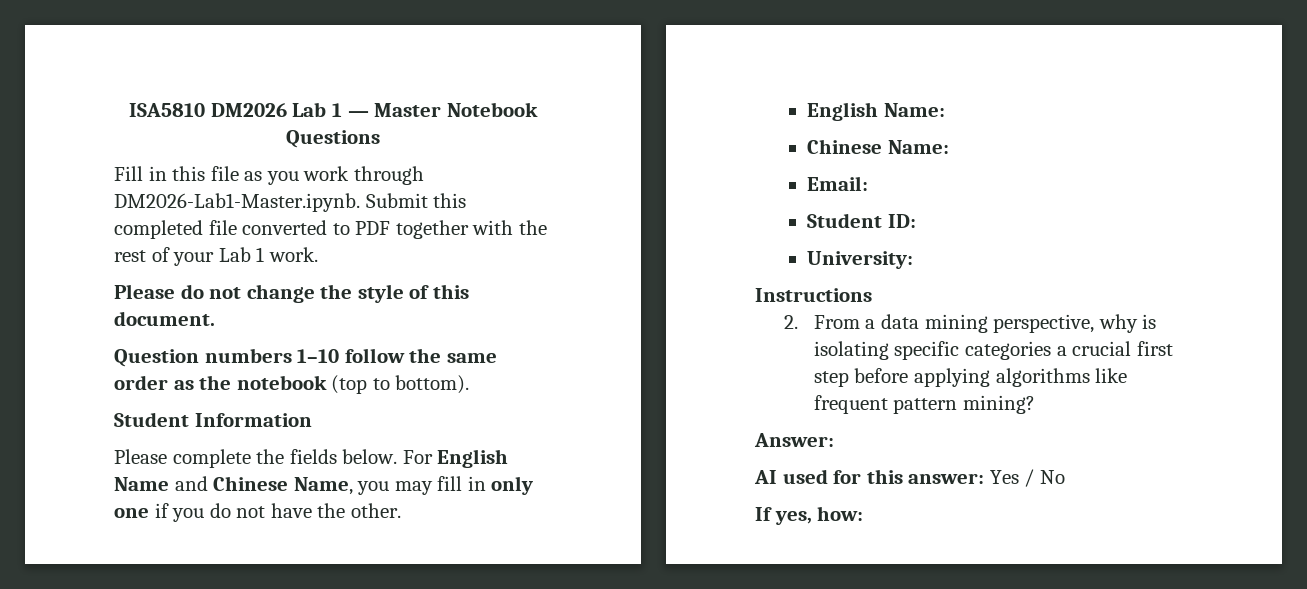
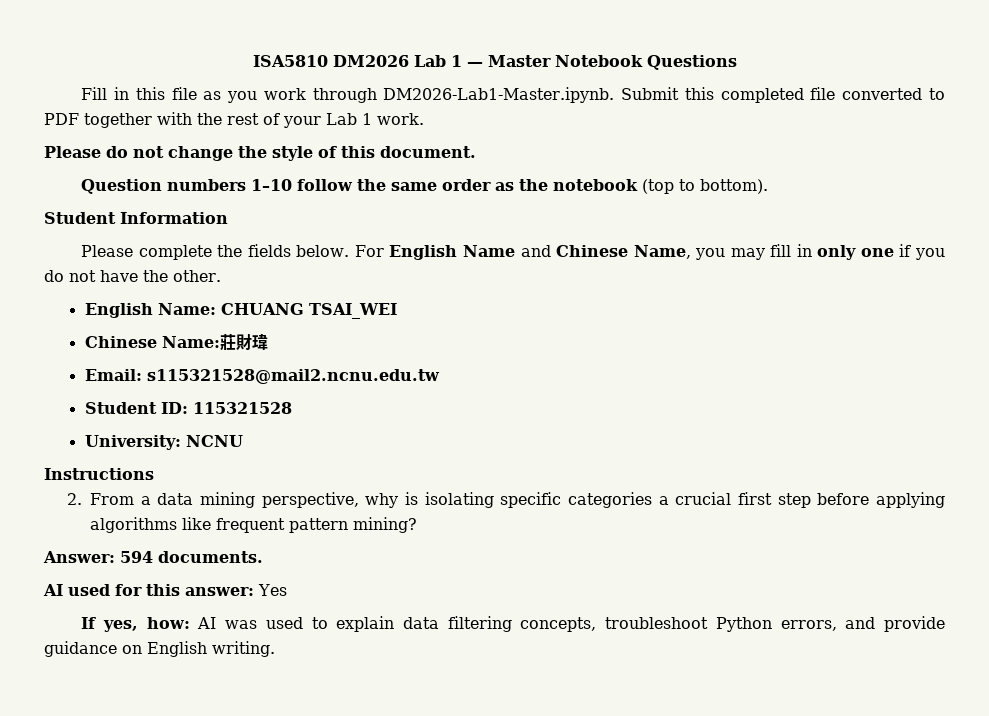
(945, 110) none -> [220,303,397,319] CHUANG TSAI_WEI
(949, 147) none -> [219,333,268,351] 莊財瑋
(869, 183) none -> [146,369,440,384] s115321528@mail2.ncnu.edu.tw
(916, 221) none -> [192,402,292,414] 115321528
(914, 260) none -> [185,435,243,447] NCNU
(834, 440) none -> [120,551,263,563] 594 documents.
[1024,469,1065,487] / No -> (287, 590) none
(864, 513) none -> [197,616,946,632] [44,641,275,657] AI was used to explain data filtering concepts, troubleshoot Python errors, and provide guidance on English writing.

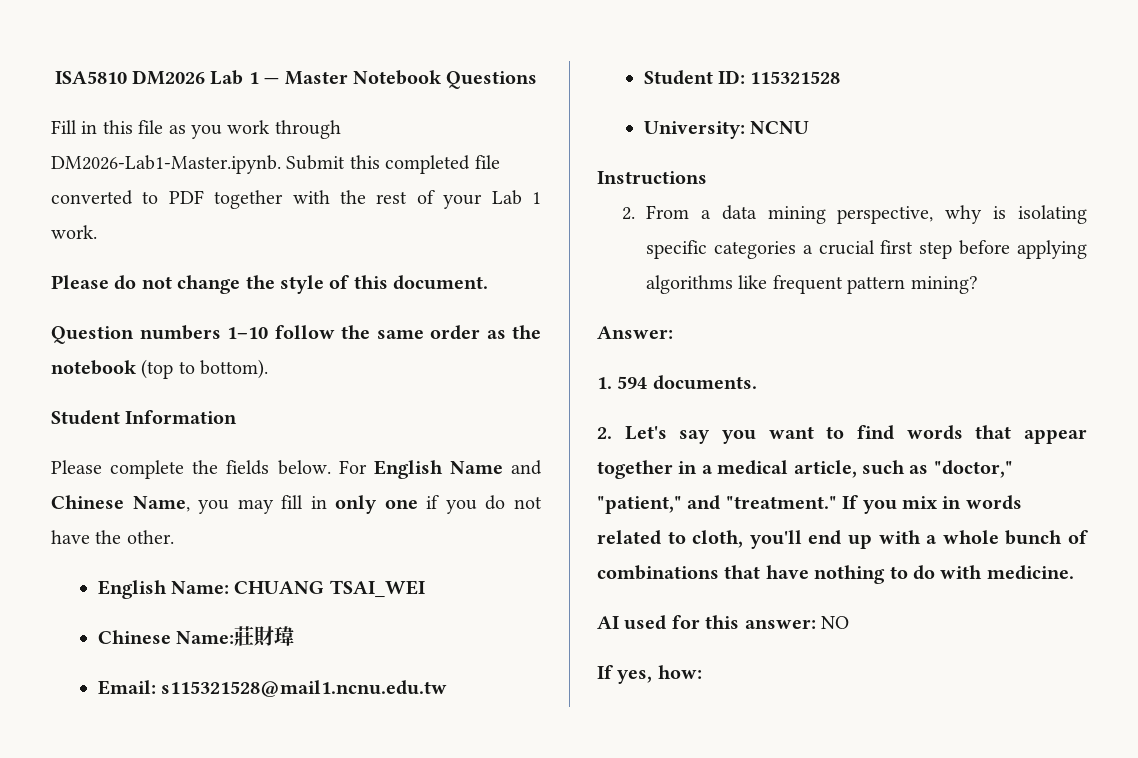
[146,369,440,384] s115321528@mail2.ncnu.edu.tw -> [160,680,447,697] s115321528@mail1.ncnu.edu.tw
(115, 557) none -> [597,377,612,389] // 1.
(263, 557) none -> [597,425,1087,444] [597,460,1013,479] [597,495,1022,514] [597,530,1088,549] [597,565,1074,584] // 2. Let's say you want to find words that appear together in a medical article, such as "doctor," "patient," and "treatment." If you mix in words related to cloth, you'll end up with a whole bunch of combinations that have nothing to do with medicine.
[258,584,287,596] Yes -> [821,616,849,629] NO
[197,616,946,632] [44,641,275,657] AI was used to explain data filtering concepts, troubleshoot Python errors, and provide guidance on English writing. -> (702, 672) none

